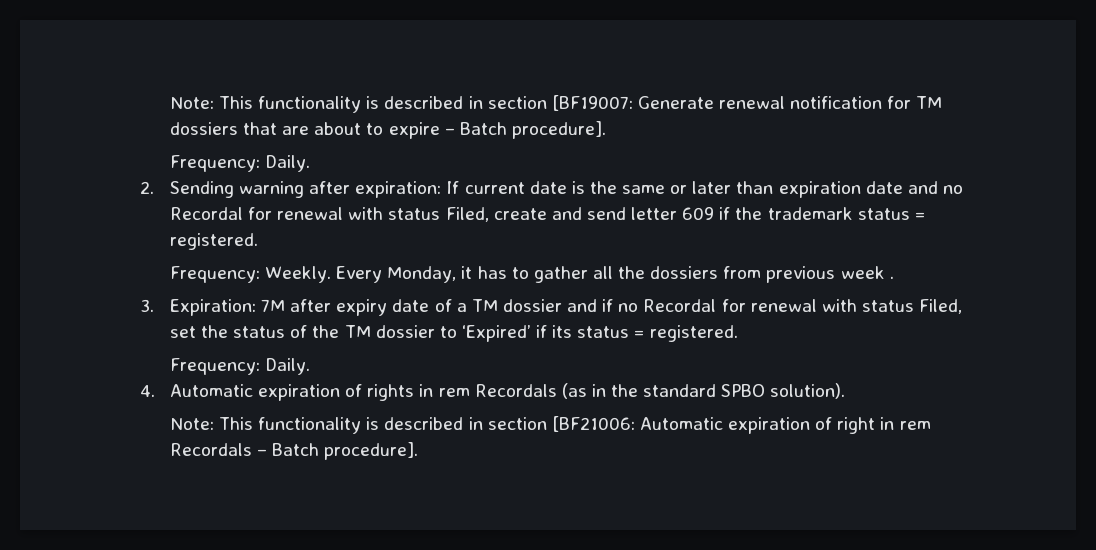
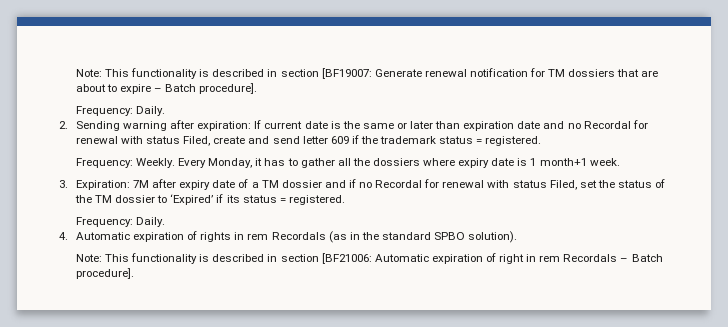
[723,266,894,283] from previous week . -> [423,158,620,168] where expiry date is 1 month+1 week.

